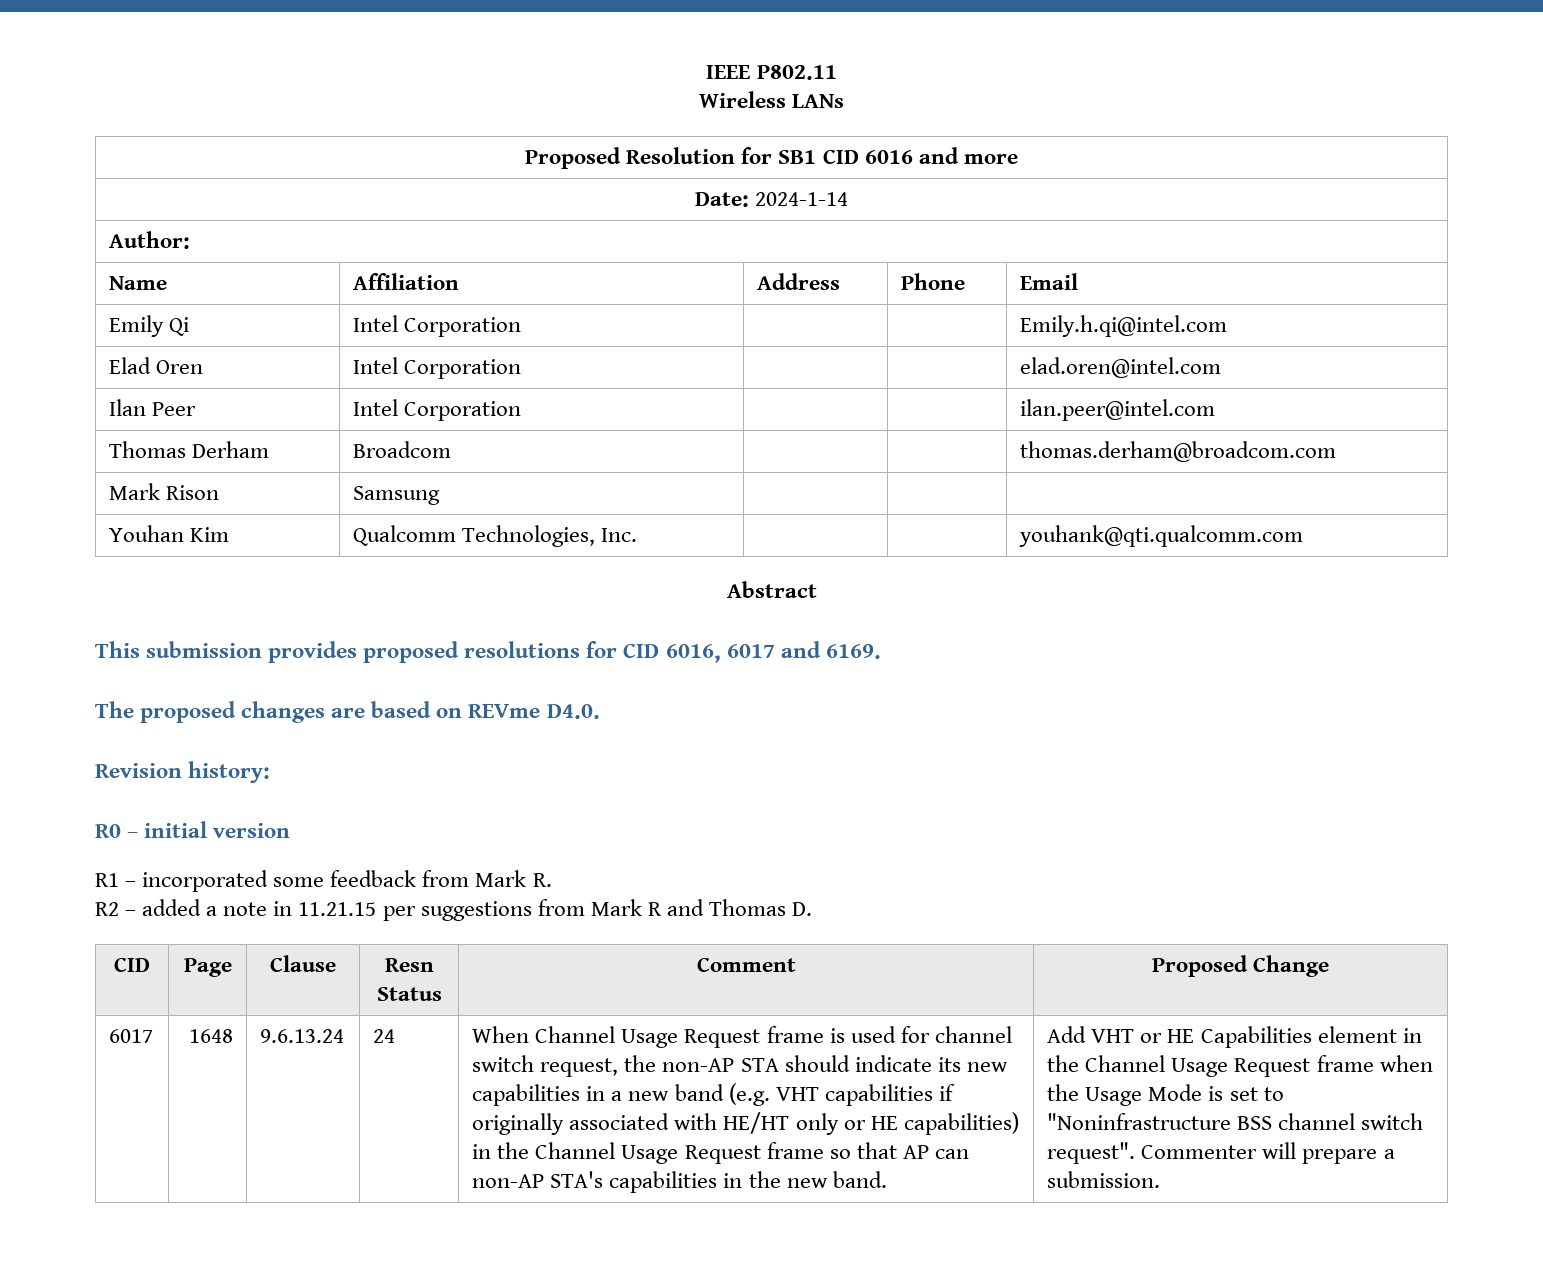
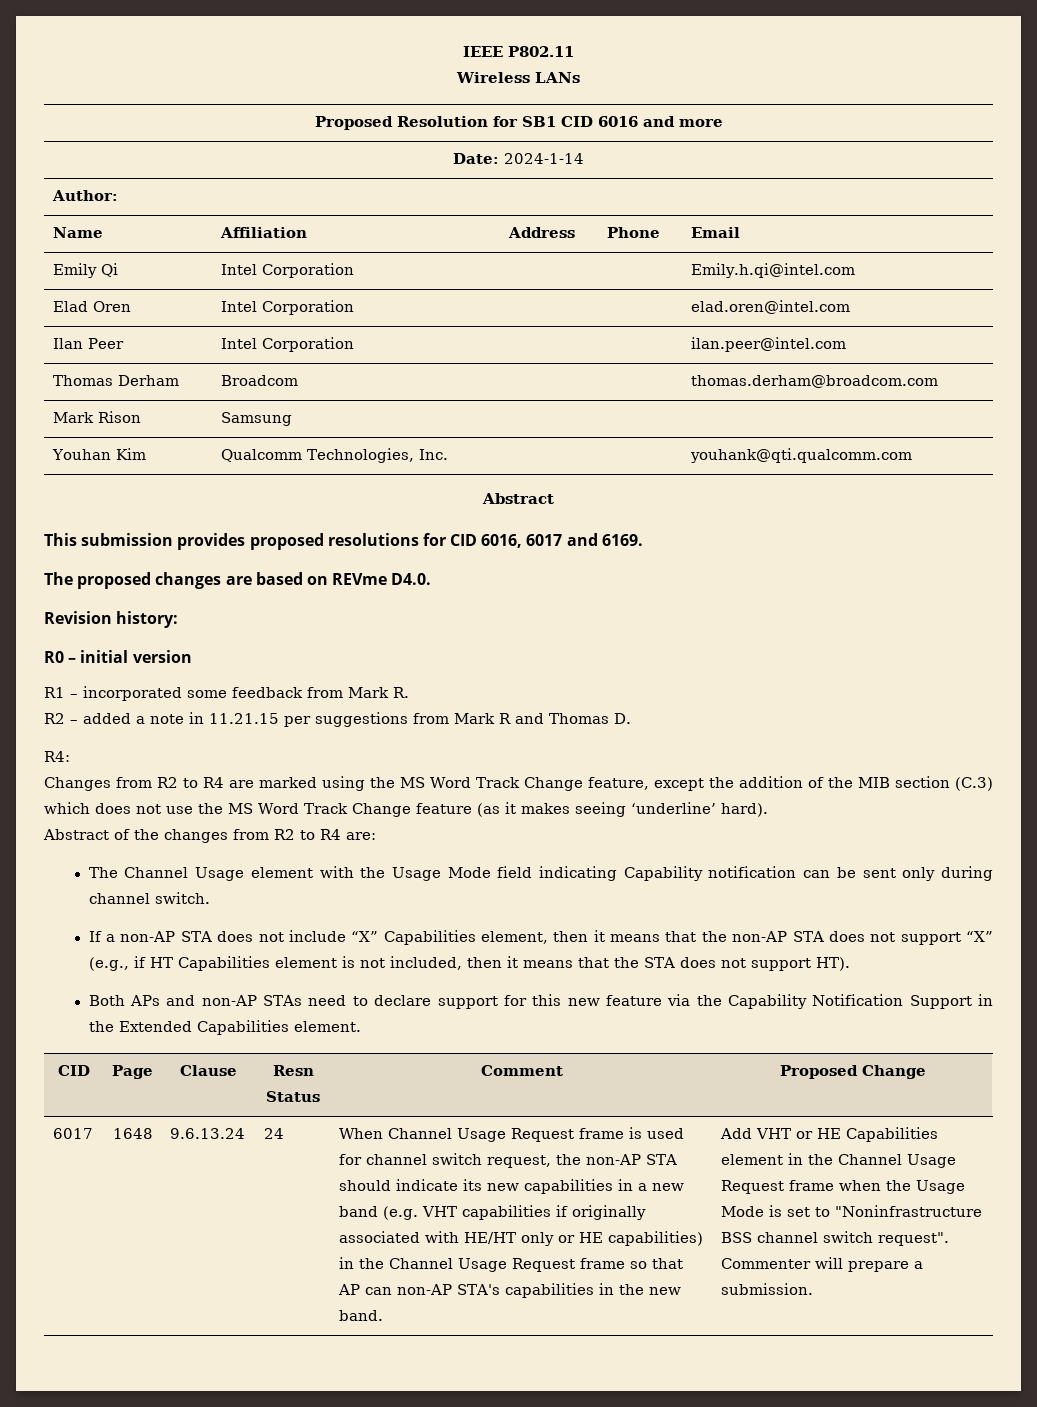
(813, 909) none -> [44,751,70,762] [44,776,993,791] [44,802,768,817] [43,829,376,843] [88,866,994,881] [88,892,210,904] [88,930,994,945] [88,956,850,971] [88,994,993,1009] [88,1020,361,1035] // R4: // Changes from R2 to R4 are marked using the MS Word Track Change feature, except the addition of the MIB section (C.3) which does not use the MS Word Track Change feature (as it makes seeing ‘underline’ hard). // Abstract of the changes from R2 to R4 are: // The Channel Usage element with the Usage Mode field indicating Capability notification can be sent only during channel switch. // If a non-AP STA does not include “X” Capabilities element, then it means that the non-AP STA does not support “X” (e.g., if HT Capabilities element is not included, then it means that the STA does not support HT). // Both APs and non-AP STAs need to declare support for this new feature via the Capability Notification Support in the Extended Capabilities element.

